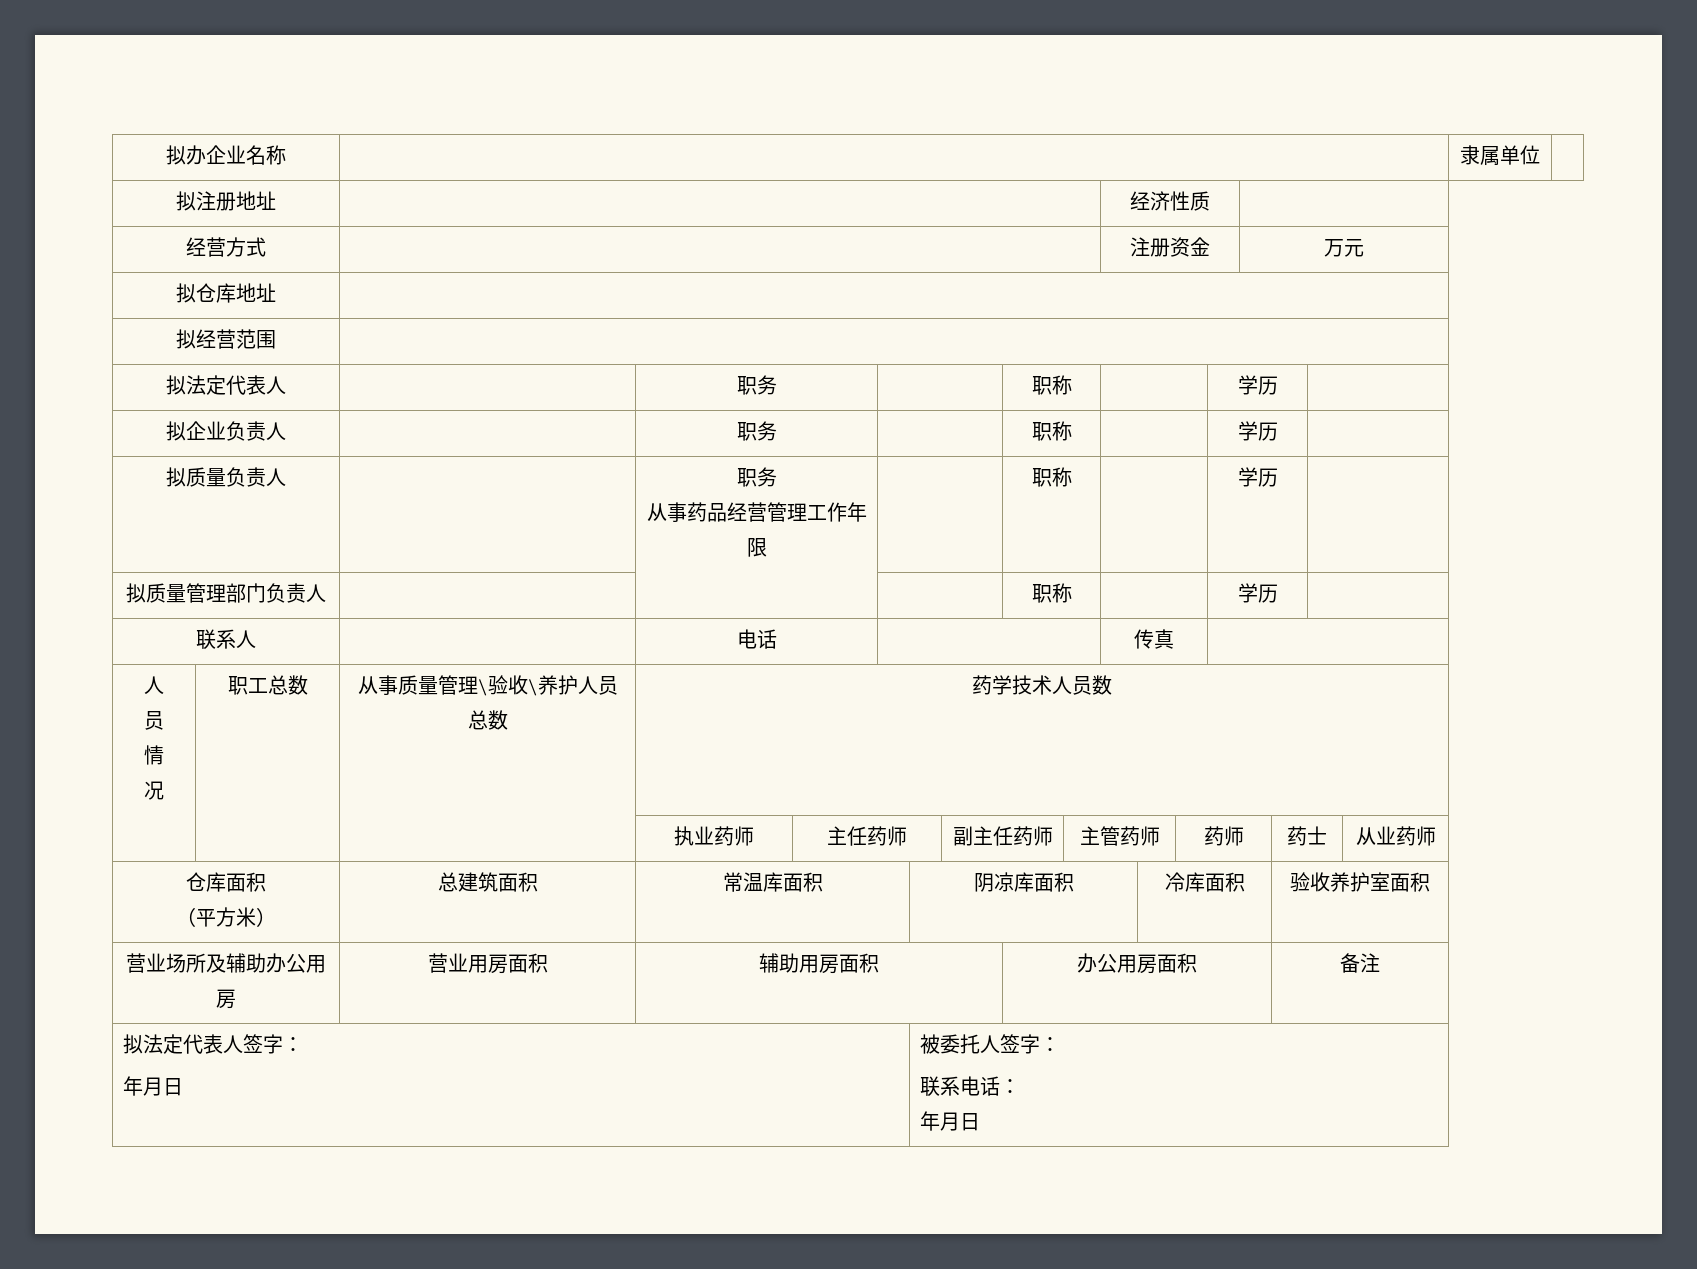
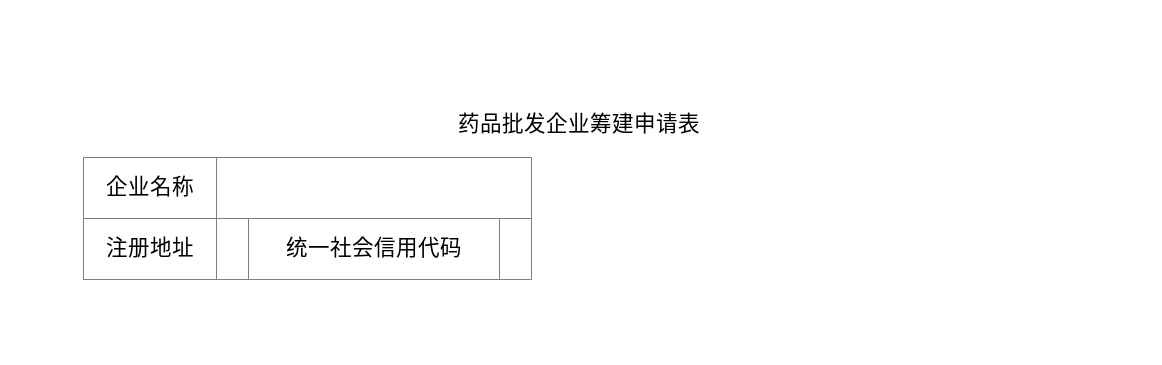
[166,145,206,165] 拟办 -> [458,112,700,134] 药品批发企业筹建申请表 //
[1460,145,1540,166] [176,191,196,211] | 隶属单位 | // 拟 -> (194, 186) //
[1130,191,1210,211] [186,237,266,257] [1130,237,1210,257] [1324,239,1364,257] [176,283,276,303] [176,329,276,349] [166,375,286,395] [736,375,777,395] [1031,375,1072,395] [1237,375,1278,395] [166,421,286,441] [736,421,777,441] [1031,421,1072,441] [1237,421,1278,441] [166,467,286,487] [736,467,777,487] [646,502,867,522] [746,537,767,557] [1031,467,1072,487] [1237,467,1278,487] [126,583,326,603] [1031,583,1072,603] [1237,583,1278,603] [196,629,256,650] [736,629,777,649] [1134,629,1174,649] [144,676,164,694] [144,711,164,730] [144,745,164,765] [144,781,164,800] [227,675,308,695] [357,675,618,696] [467,710,508,730] [972,675,1112,695] [674,826,754,846] [827,826,907,846] [952,826,1053,846] [1079,826,1160,846] [1203,826,1244,846] [1287,826,1327,846] [1355,826,1436,846] [186,872,266,892] [176,907,276,927] [437,872,538,892] [722,872,823,892] [973,872,1074,892] [1164,872,1245,892] [1290,872,1430,892] [126,953,326,973] [216,989,236,1009] [427,953,548,974] [759,953,879,974] [1077,953,1197,974] [1340,953,1380,973] [123,1034,304,1054] [123,1076,184,1096] [920,1034,1061,1054] [920,1076,1021,1097] [920,1111,981,1131] 经济性质 | // 经营方式 | | 注册资金 | 万元 // 拟仓库地址 | // 拟经营范围 | // 拟法定代表人 | | 职务 | | 职称 | | 学历 | // 拟企业负责人 | | 职务 | | 职称 | | 学历 | // 拟质量负责人 | | 职务 // 从事药品经营管理工作年限 | | 职称 | | 学历 | // 拟质量管理部门负责人 | | | | 职称 | | 学历 | // 联系人 | | 电话 | | 传真 | // 人 // 员 // 情 // 况 | 职工总数 | 从事质量管理\验收\养护人员总数 | 药学技术人员数 // | | | 执业药师 | 主任药师 | 副主任药师 | 主管药师 | 药师 | 药士 | 从业药师 // 仓库面积 // （平方米） | 总建筑面积 | 常温库面积 | 阴凉库面积 | 冷库面积 | 验收养护室面积 // 营业场所及辅助办公用房 | 营业用房面积 | 辅助用房面积 | 办公用房面积 | 备注 // 拟法定代表人签字： // 年月日 | 被委托人签字： // 联系电话： // 年月日 -> [286,236,462,258] 统一社会信用代码 |

